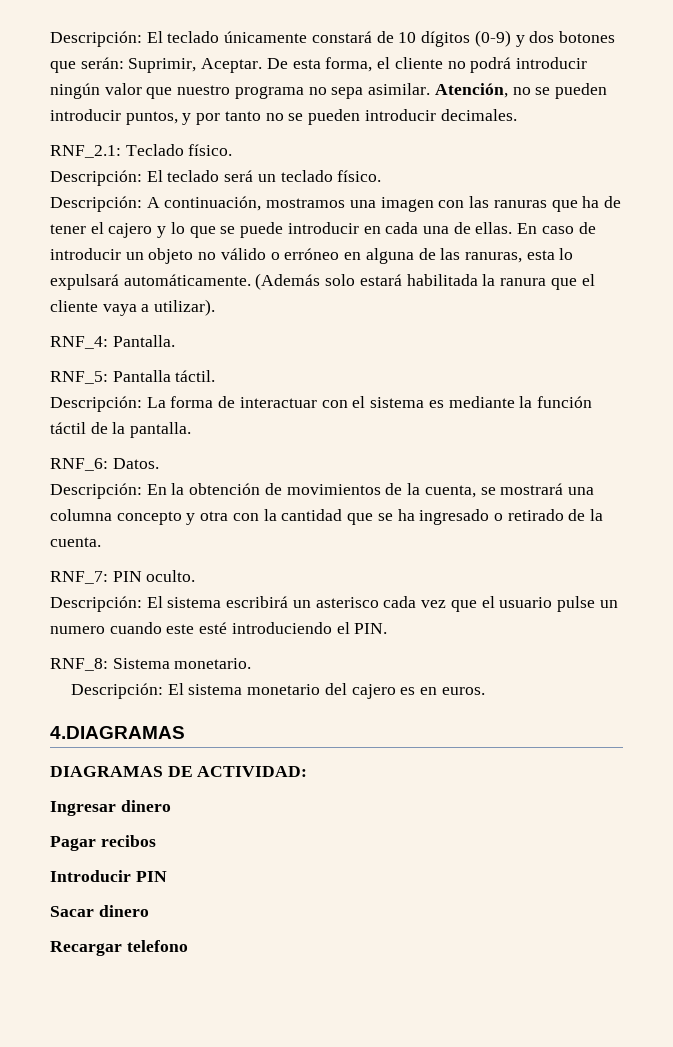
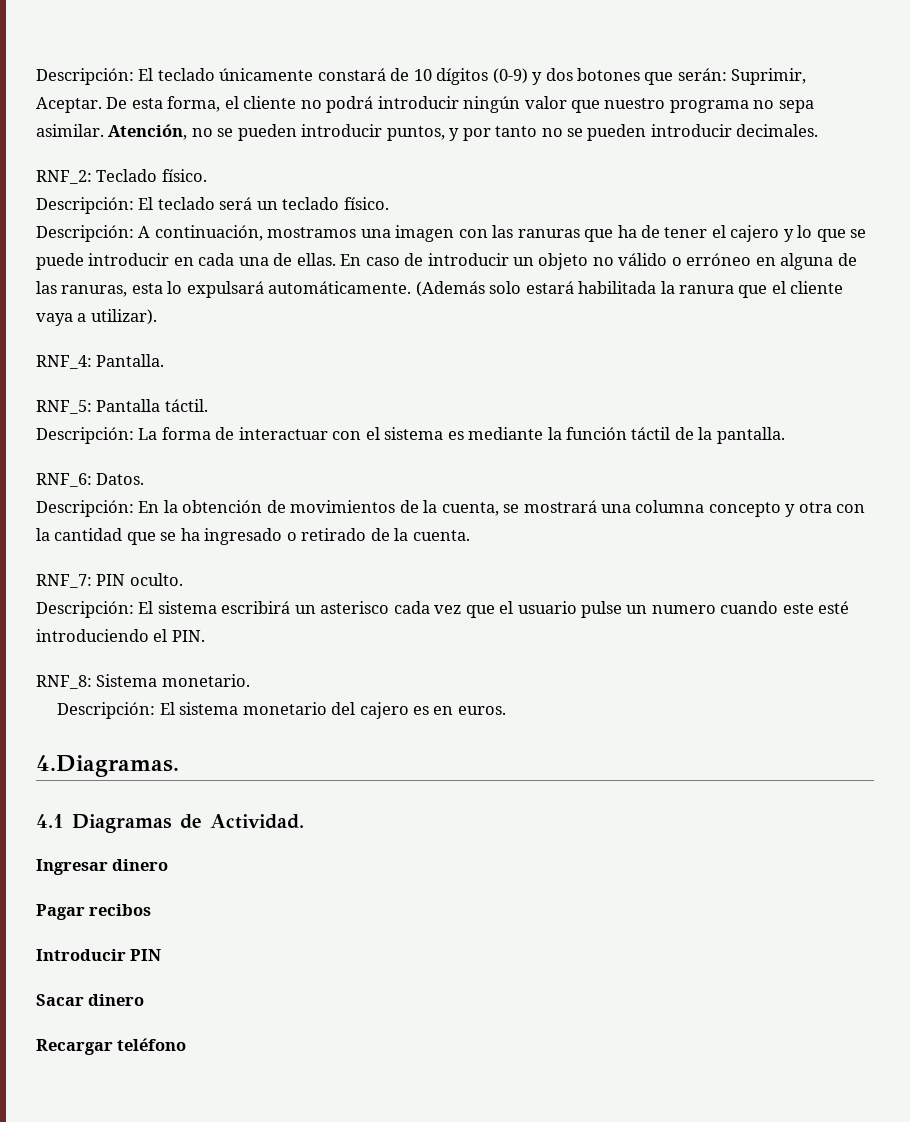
[50,145,121,158] RNF_2.1: -> [36,170,92,184] RNF_2:
[50,726,185,739] [50,766,308,777] 4.DIAGRAMAS // DIAGRAMAS DE ACTIVIDAD: -> [36,755,179,777] [36,814,304,833] 4.Diagramas. // 4.1 Diagramas de Actividad.
[126,940,188,952] telefono -> [117,1038,187,1051] teléfono

